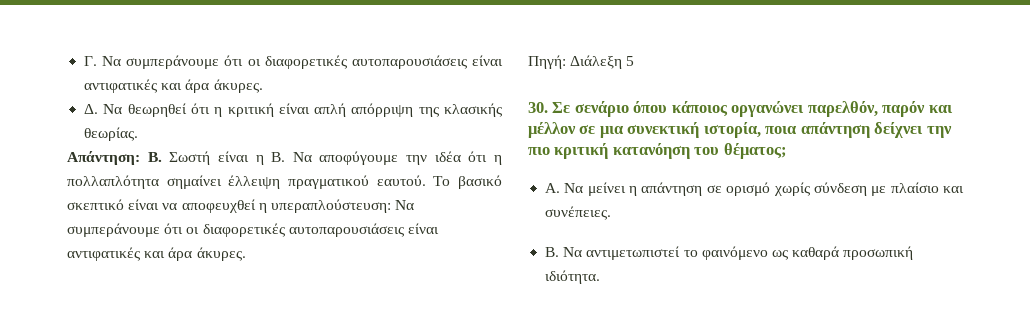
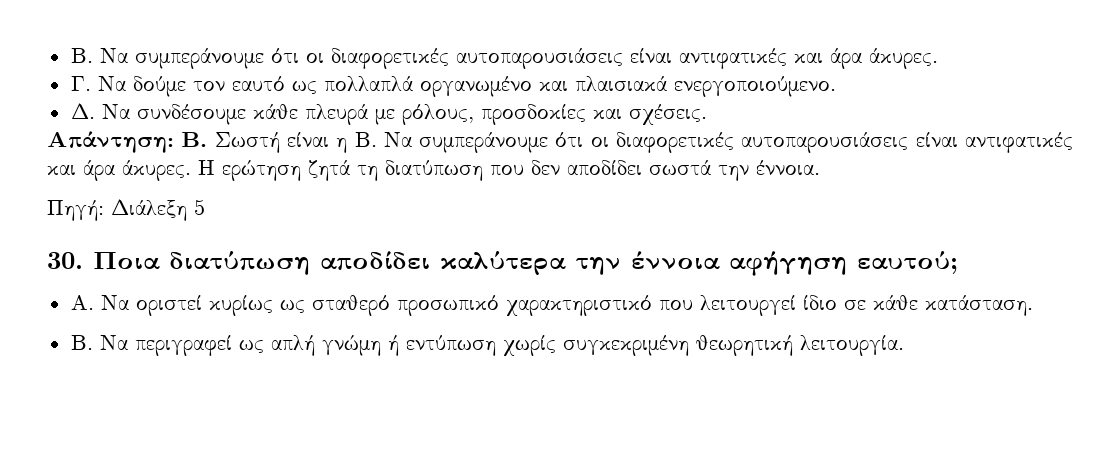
[84,56,98,66] Γ. -> [70,48,93,63] Β.
[84,103,502,117] [84,127,139,141] Δ. Να θεωρηθεί ότι η κριτική είναι απλή απόρριψη της κλασικής θεωρίας. -> [70,76,836,97] [70,102,707,125] Γ. Να δούμε τον εαυτό ως πολλαπλά οργανωμένο και πλαισιακά ενεργοποιούμενο. // Δ. Να συνδέσουμε κάθε πλευρά με ρόλους, προσδοκίες και σχέσεις.
[319,151,502,165] [67,175,503,189] [67,199,415,213] αποφύγουμε την ιδέα ότι η πολλαπλότητα σημαίνει έλλειψη πραγματικού εαυτού. Το βασικό σκεπτικό είναι να αποφευχθεί η υπεραπλούστευση: Να -> (412, 139) none
[528,55,635,69] [528,101,953,117] [528,122,952,138] [528,143,787,159] [545,182,964,196] [545,206,612,220] [545,246,914,260] [545,270,601,284] // Πηγή: Διάλεξη 5 // 30. Σε σενάριο όπου κάποιος οργανώνει παρελθόν, παρόν και μέλλον σε μια συνεκτική ιστορία, ποια απάντηση δείχνει την πιο κριτική κατανόηση του θέματος; // Α. Να μείνει η απάντηση σε ορισμό χωρίς σύνδεση με πλαίσιο και συνέπειες. // Β. Να αντιμετωπιστεί το φαινόμενο ως καθαρά προσωπική ιδιότητα. -> [198,160,820,181] [47,198,205,221] [47,251,958,276] [70,295,1033,316] [70,335,904,356] Η ερώτηση ζητά τη διατύπωση που δεν αποδίδει σωστά την έννοια. // Πηγή: Διάλεξη 5 // 30. Ποια διατύπωση αποδίδει καλύτερα την έννοια αφήγηση εαυτού; // Α. Να οριστεί κυρίως ως σταθερό προσωπικό χαρακτηριστικό που λειτουργεί ίδιο σε κάθε κατάσταση. // Β. Να περιγραφεί ως απλή γνώμη ή εντύπωση χωρίς συγκεκριμένη θεωρητική λειτουργία.

